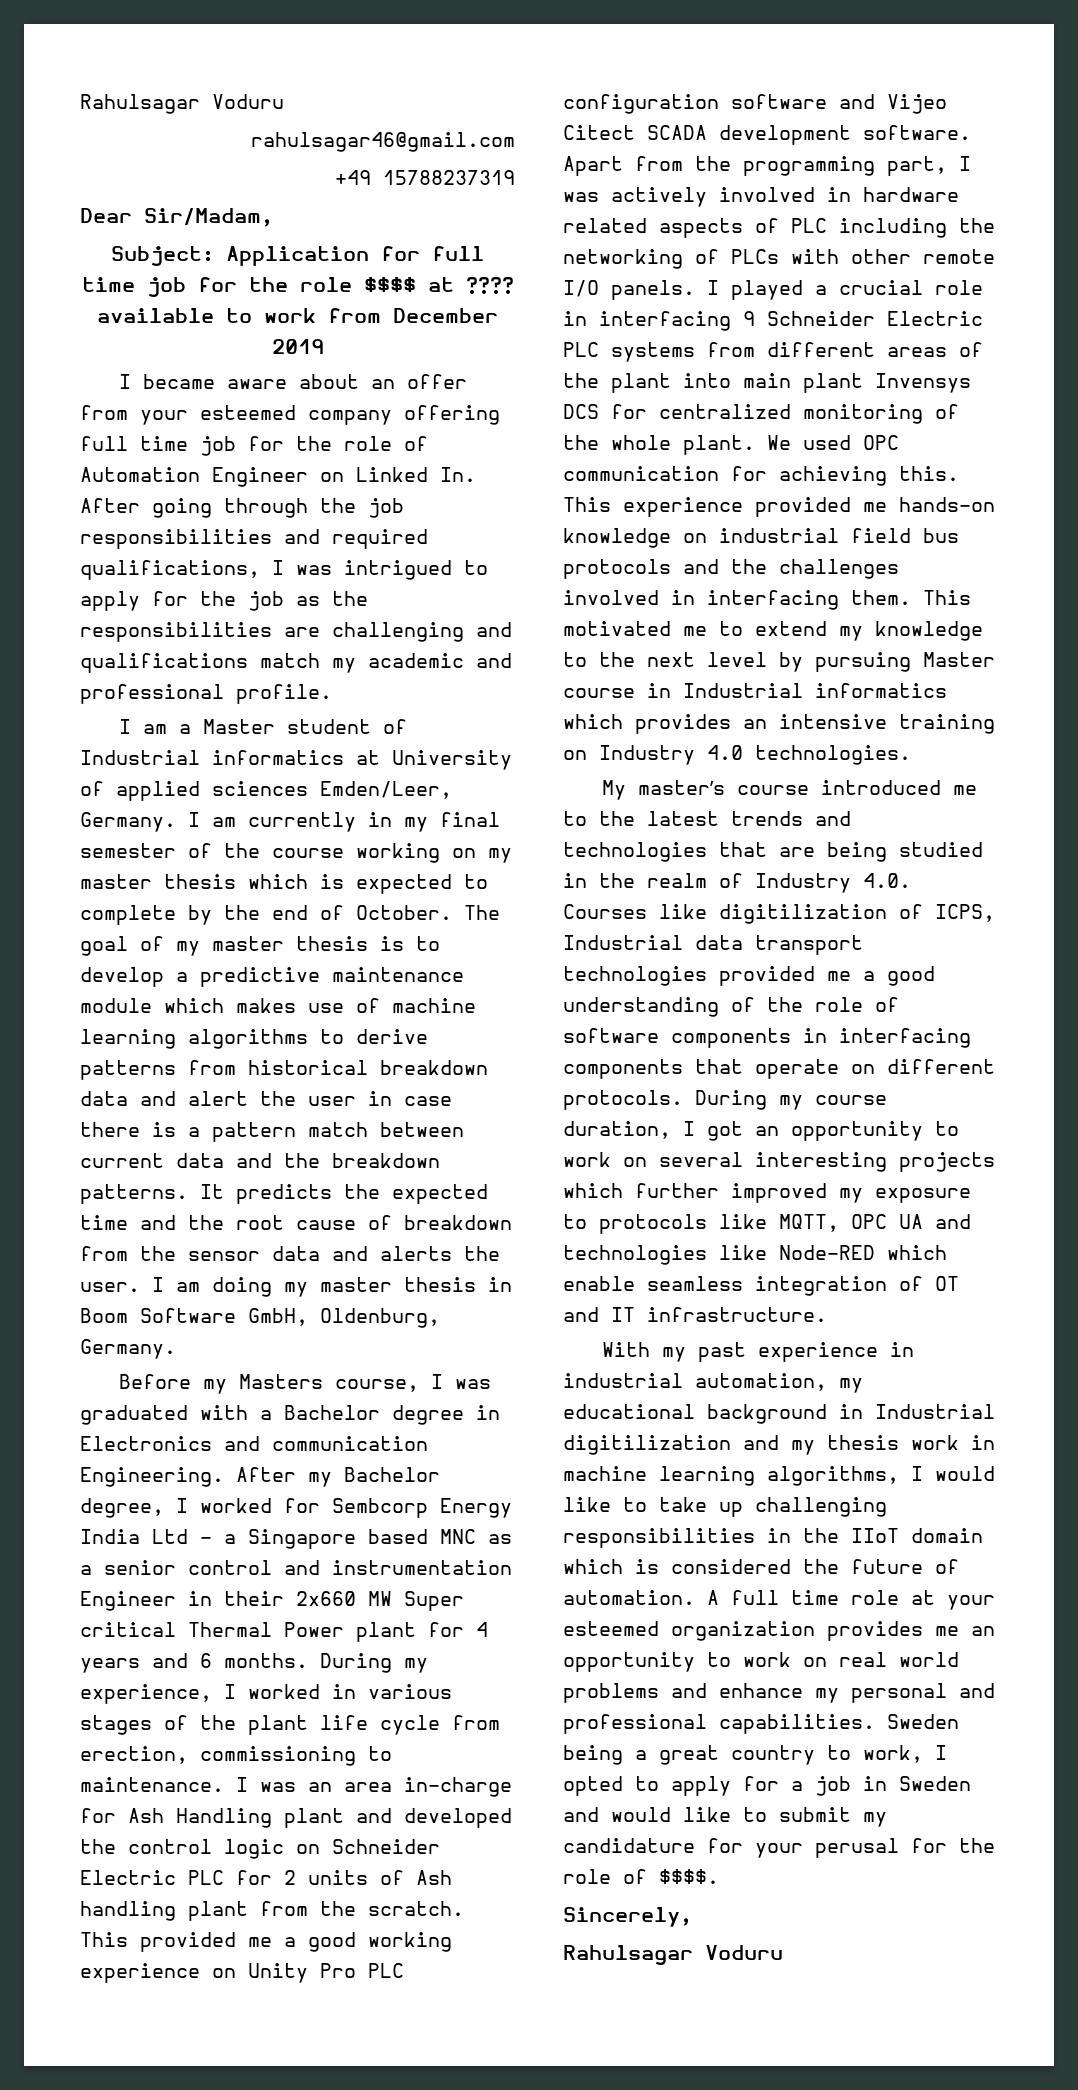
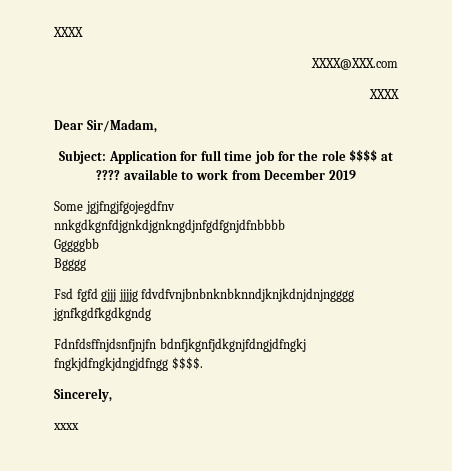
[80,94,284,114] [251,132,515,152] [335,170,515,185] Rahulsagar Voduru // rahulsagar46@gmail.com // +49 15788237319 -> [53,27,83,37] [311,58,398,70] [369,89,399,99] XXXX // XXXX@XXX.com // XXXX
[118,374,467,389] [80,405,500,425] [80,436,428,456] [80,467,476,487] [80,498,404,518] [80,529,428,549] [80,560,488,580] [80,591,368,611] [80,622,512,642] [80,653,512,673] [80,684,332,704] [118,719,407,734] [80,750,512,770] [80,781,452,801] [80,812,500,832] [80,843,512,863] [80,874,488,894] [80,905,500,925] [80,936,440,956] [80,967,464,987] [80,998,476,1013] [80,1029,428,1049] [80,1060,488,1080] [80,1091,452,1106] [80,1122,464,1142] [80,1153,440,1168] [80,1184,488,1204] [80,1215,512,1230] [80,1246,500,1261] [80,1277,512,1297] [80,1308,440,1328] [80,1339,176,1359] [118,1374,491,1394] [80,1405,500,1425] [80,1436,428,1451] [80,1467,440,1487] [80,1498,512,1518] [80,1529,512,1549] [80,1560,512,1575] [80,1591,464,1611] [80,1622,488,1642] [80,1653,428,1673] [80,1684,452,1704] [80,1715,500,1735] [80,1746,392,1766] [80,1777,512,1797] [80,1808,512,1828] [80,1839,440,1859] [80,1870,452,1885] [80,1901,464,1921] [80,1932,452,1952] [80,1963,404,1983] [563,94,947,114] [563,125,971,145] [563,156,971,176] [563,187,959,207] [563,218,995,238] [563,249,995,269] [563,280,983,300] [563,311,983,331] [563,342,983,362] [563,373,971,393] [563,404,959,424] [563,435,899,455] [563,466,959,486] [563,497,995,517] [563,528,959,548] [563,559,899,579] [563,590,971,610] [563,621,983,641] [563,652,995,672] [563,683,947,698] [563,714,995,734] [563,745,911,765] [601,780,977,800] [563,811,851,826] [563,842,983,862] [563,873,911,893] [563,904,995,924] [563,935,863,955] [563,966,935,986] [563,997,899,1017] [563,1028,971,1048] [563,1059,995,1079] [563,1090,887,1110] [563,1121,959,1141] [563,1152,995,1172] [563,1183,971,1203] [563,1214,971,1234] [563,1245,947,1265] [563,1276,959,1296] [563,1307,827,1322] [601,1342,914,1362] [563,1373,863,1393] [563,1404,995,1424] [563,1435,995,1455] [563,1466,995,1486] [563,1497,887,1517] [563,1528,983,1548] [563,1559,959,1574] [563,1590,995,1610] [563,1621,995,1641] [563,1652,959,1672] [563,1683,995,1703] [563,1714,959,1734] [563,1745,947,1765] [563,1776,971,1796] [563,1807,887,1827] [563,1838,995,1858] [563,1869,647,1884] I became aware about an offer from your esteemed company offering full time job for the role of Automation Engineer on Linked In. After going through the job responsibilities and required qualifications, I was intrigued to apply for the job as the responsibilities are challenging and qualifications match my academic and professional profile. // I am a Master student of Industrial informatics at University of applied sciences Emden/Leer, Germany. I am currently in my final semester of the course working on my master thesis which is expected to complete by the end of October. The goal of my master thesis is to develop a predictive maintenance module which makes use of machine learning algorithms to derive patterns from historical breakdown data and alert the user in case there is a pattern match between current data and the breakdown patterns. It predicts the expected time and the root cause of breakdown from the sensor data and alerts the user. I am doing my master thesis in Boom Software GmbH, Oldenburg, Germany. // Before my Masters course, I was graduated with a Bachelor degree in Electronics and communication Engineering. After my Bachelor degree, I worked for Sembcorp Energy India Ltd - a Singapore based MNC as a senior control and instrumentation Engineer in their 2x660 MW Super critical Thermal Power plant for 4 years and 6 months. During my experience, I worked in various stages of the plant life cycle from erection, commissioning to maintenance. I was an area in-charge for Ash Handling plant and developed the control logic on Schneider Electric PLC for 2 units of Ash handling plant from the scratch. This provided me a good working experience on Unity Pro PLC configuration software and Vijeo Citect SCADA development software. Apart from the programming part, I was actively involved in hardware related aspects of PLC including the networking of PLCs with other remote I/O panels. I played a crucial role in interfacing 9 Schneider Electric PLC systems from different areas of the plant into main plant Invensys DCS for centralized monitoring of the whole plant. We used OPC communication for achieving this. This experience provided me hands-on knowledge on industrial field bus protocols and the challenges involved in interfacing them. This motivated me to extend my knowledge to the next level by pursuing Master course in Industrial informatics which provides an intensive training on Industry 4.0 technologies. // My master’s course introduced me to the latest trends and technologies that are being studied in the realm of Industry 4.0. Courses like digitilization of ICPS, Industrial data transport technologies provided me a good understanding of the role of software components in interfacing components that operate on different protocols. During my course duration, I got an opportunity to work on several interesting projects which further improved my exposure to protocols like MQTT, OPC UA and technologies like Node-RED which enable seamless integration of OT and IT infrastructure. // With my past experience in industrial automation, my educational background in Industrial digitilization and my thesis work in machine learning algorithms, I would like to take up challenging responsibilities in the IIoT domain which is considered the future of automation. A full time role at your esteemed organization provides me an opportunity to work on real world problems and enhance my personal and professional capabilities. Sweden being a great country to work, I opted to apply for a job in Sweden and would like to submit my candidature for your perusal for the role of -> [54,200,175,214] [54,219,285,233] [54,238,99,252] [54,258,86,271] [54,288,355,302] [53,307,151,321] [54,338,306,352] [54,357,168,371] Some jgjfngjfgojegdfnv nnkgdkgnfdjgnkdjgnkngdjnfgdfgnjdfnbbbb // Gggggbb // Bgggg // Fsd fgfd gjjj jjjjg fdvdfvnjbnbnknbknndjknjkdnjdnjngggg jgnfkgdfkgdkgndg // Fdnfdsffnjdsnfjnjfn bdnfjkgnfjdkgnjfdngjdfngkj fngkjdfngkjdngjdfngg
[563,1945,783,1965] Rahulsagar Voduru -> [53,423,79,430] xxxx

